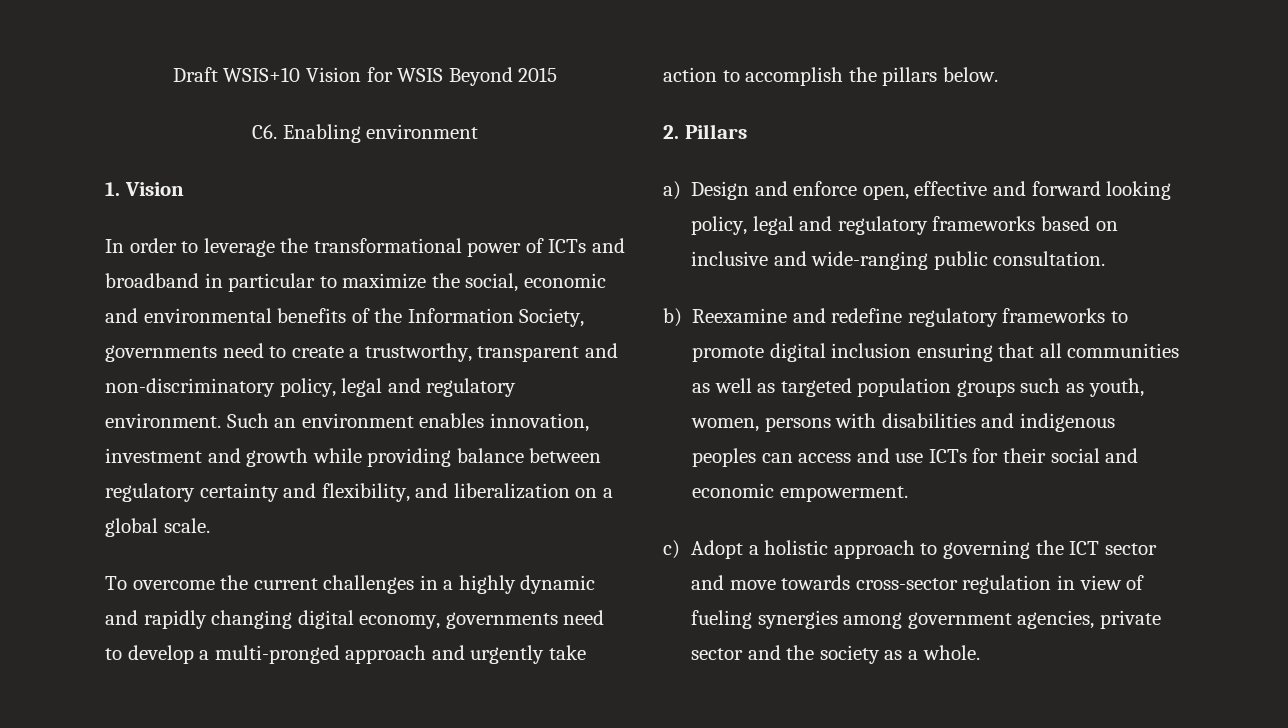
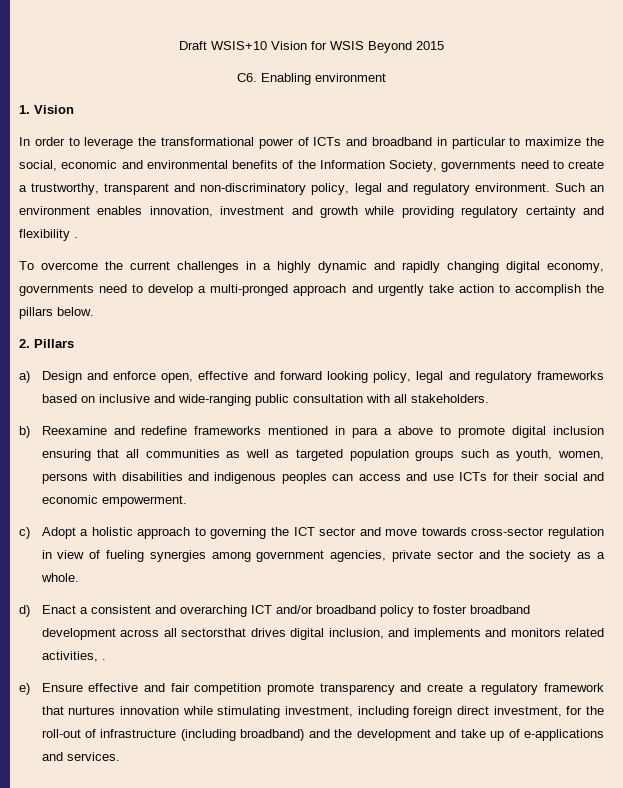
[456,448,602,463] balance between -> (454, 212) none
[321,483,613,502] [105,518,210,537] flexibility, and liberalization on a global scale. -> [19,229,78,241] flexibility .
[993,251,1106,266] consultation. -> [292,394,489,403] consultation with all stakeholders.
[907,308,1106,327] regulatory frameworks -> [194,426,434,438] frameworks mentioned in para a above
(980, 652) none -> [19,605,530,617] [41,628,604,640] [41,651,106,662] [19,683,604,695] [41,706,604,718] [41,729,605,741] [41,752,120,761] // d) Enact a consistent and overarching ICT and/or broadband policy to foster broadband development across all sectorsthat drives digital inclusion, and implements and monitors related activities, . // e) Ensure effective and fair competition promote transparency and create a regulatory framework that nurtures innovation while stimulating investment, including foreign direct investment, for the roll-out of infrastructure (including broadband) and the development and take up of e-applications and services.

